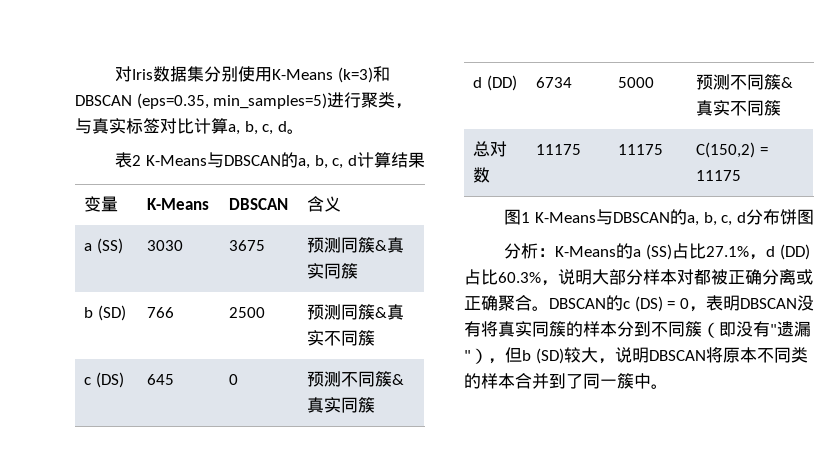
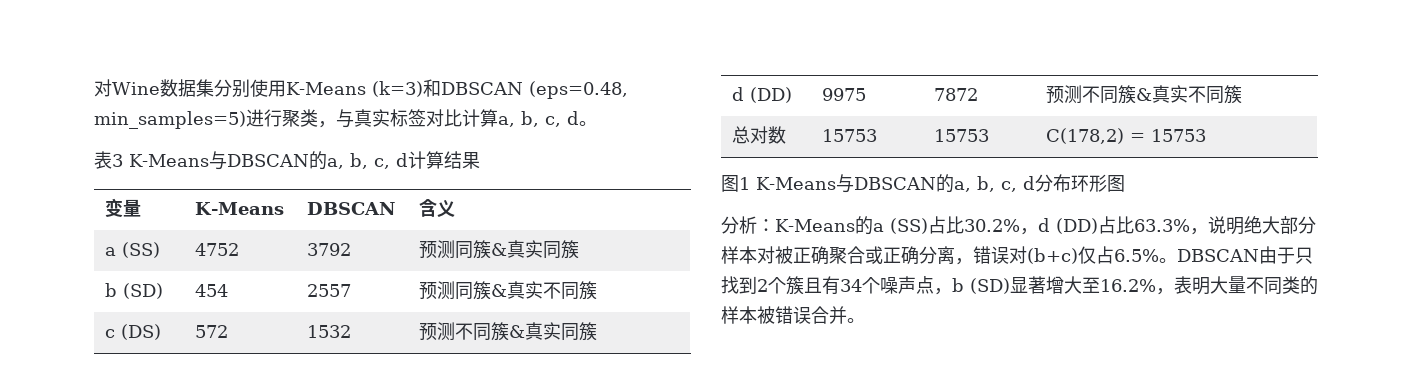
[115,66,154,82] 对Iris -> [94,79,160,97] 对Wine
[136,93,209,109] (eps=0.35, -> [528,81,628,99] (eps=0.48,
[132,155,142,166] 2 -> [112,154,123,167] 3
[147,240,184,251] [229,240,266,251] 3030 | 3675 -> [195,243,240,256] [307,243,352,256] 4752 | 3792
[147,307,175,318] [229,307,266,318] 766 | 2500 -> [195,284,229,297] [307,284,352,297] 454 | 2557
[147,374,175,385] [229,374,239,385] 645 | 0 -> [195,325,229,338] [307,325,352,338] 572 | 1532
[536,77,573,88] [618,77,655,88] 6734 | 5000 -> [822,88,867,101] [934,88,979,101] 9975 | 7872
[536,144,582,155] [618,144,664,155] [696,142,768,158] [696,170,742,181] 11175 | 11175 | C(150,2) = 11175 -> [822,129,878,142] [934,129,990,142] [1046,128,1207,144] 15753 | 15753 | C(178,2) = 15753
[779,209,797,225] 饼 -> [1070,174,1107,192] 环形
[706,246,750,257] 27.1% -> [963,219,1020,232] 30.2%
[498,269,813,286] [464,295,814,312] [464,321,811,338] [464,347,808,364] [464,373,651,389] 60.3%，说明大部分样本对都被正确分离或正确聚合。DBSCAN的c (DS) = 0，表明DBSCAN没有将真实同簇的样本分到不同簇（即没有"遗漏"），但b (SD)较大，说明DBSCAN将原本不同类的样本合并到了同一簇中 -> [1133,216,1316,235] [721,246,1313,265] [721,276,1318,295] [721,306,847,324] 63.3%，说明绝大部分样本对被正确聚合或正确分离，错误对(b+c)仅占6.5%。DBSCAN由于只找到2个簇且有34个噪声点，b (SD)显著增大至16.2%，表明大量不同类的样本被错误合并

